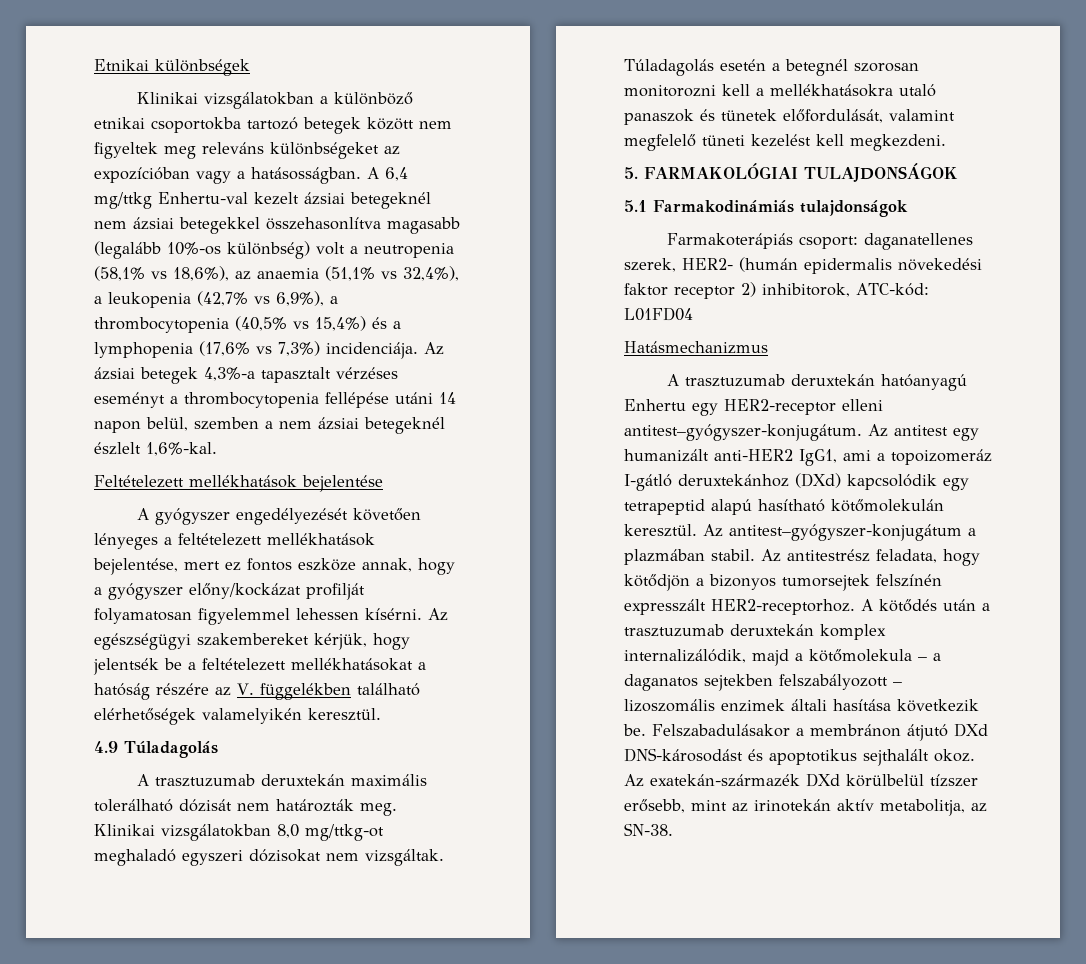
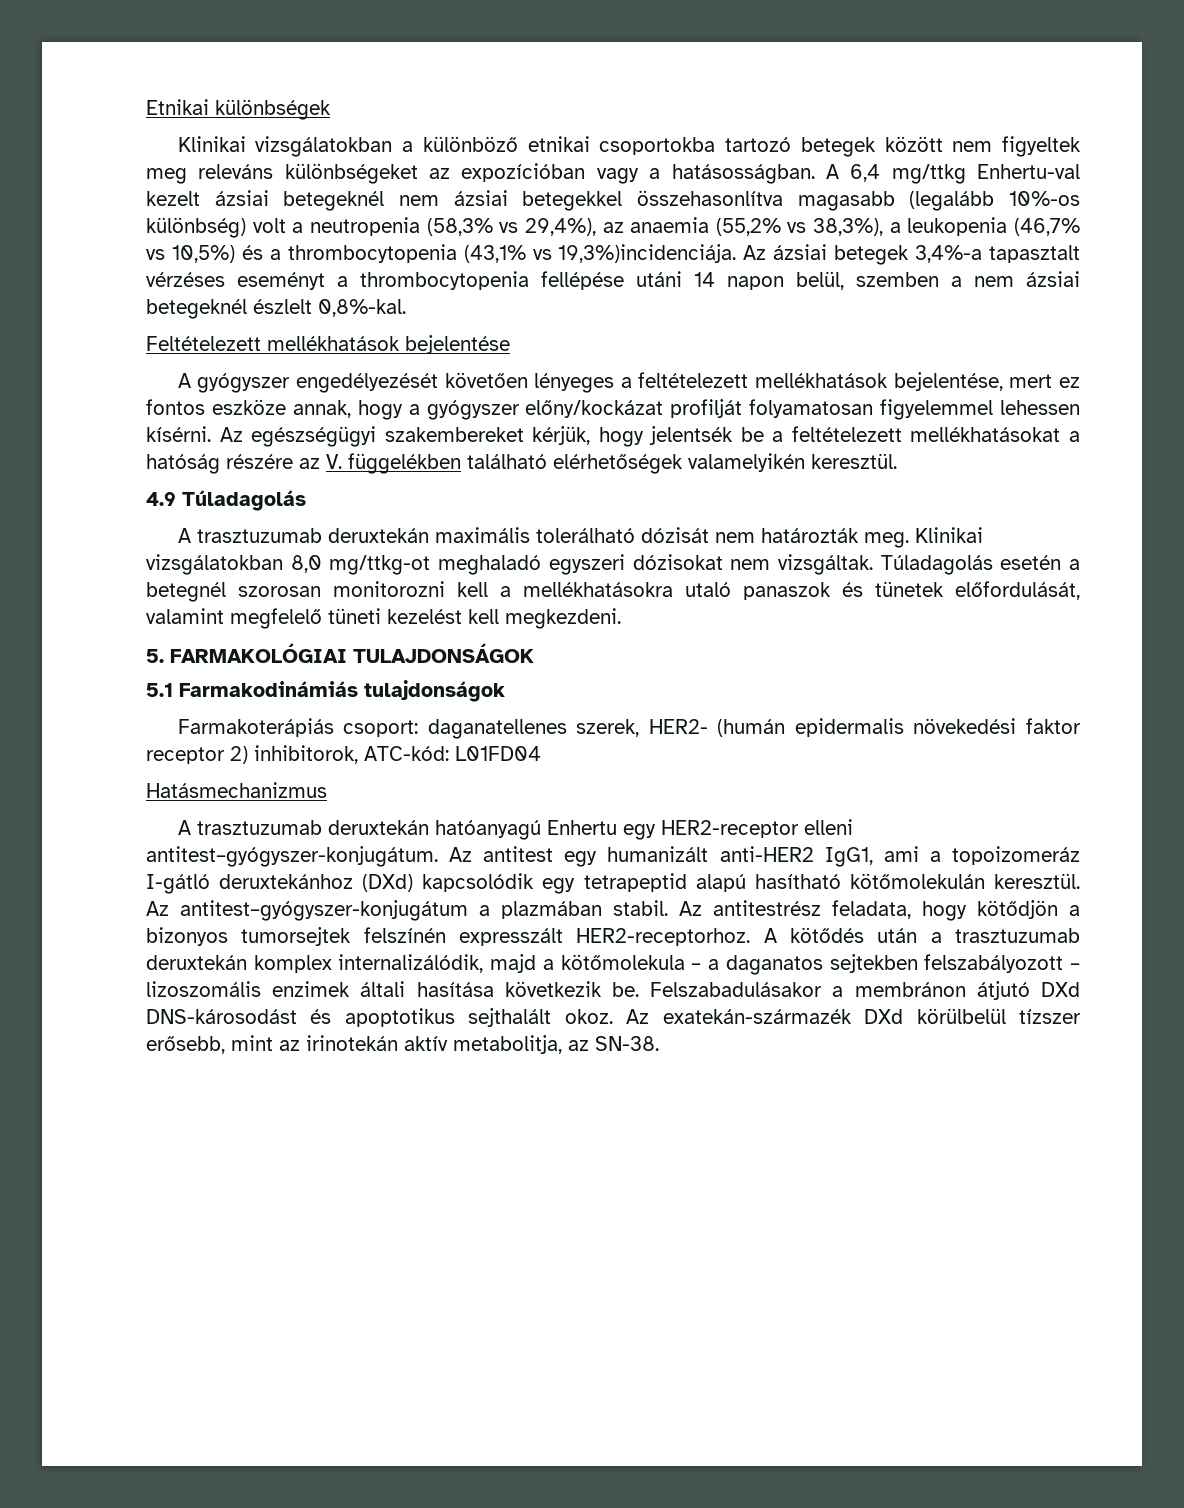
[94,266,459,281] [94,291,338,308] [94,316,401,333] [94,341,418,359] (58,1% vs 18,6%), az anaemia (51,1% vs 32,4%), a leukopenia (42,7% vs 6,9%), a thrombocytopenia (40,5% vs 15,4%) és a lymphopenia (17,6% vs 7,3%) incidenciája. -> [426,217,1080,236] [146,244,737,263] (58,3% vs 29,4%), az anaemia (55,2% vs 38,3%), a leukopenia (46,7% vs 10,5%) és a thrombocytopenia (43,1% vs 19,3%)incidenciája.
[204,367,255,381] 4,3%-a -> [915,245,983,263] 3,4%-a
[146,442,217,456] 1,6%-kal. -> [318,299,406,317] 0,8%-kal.

